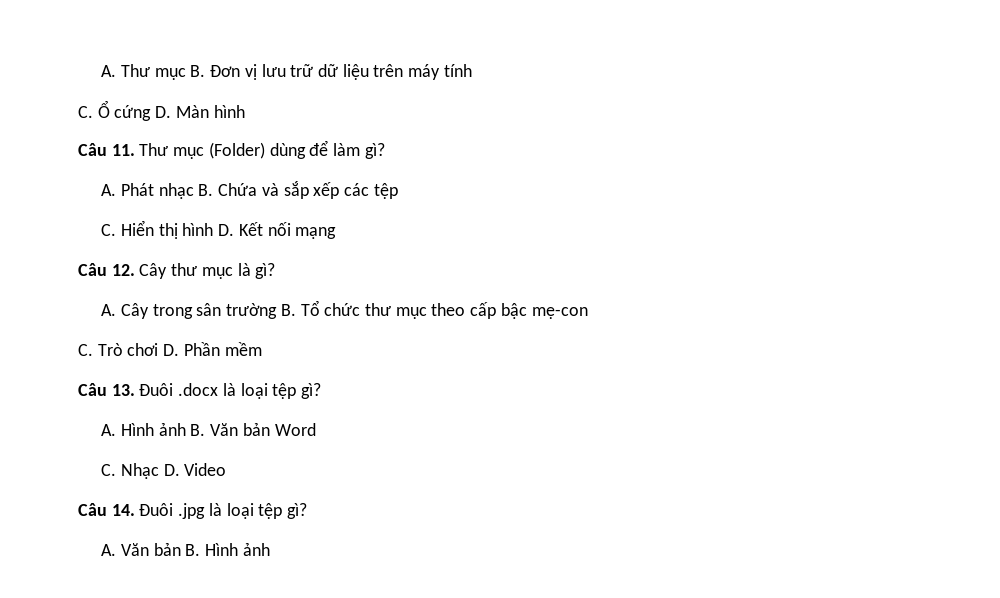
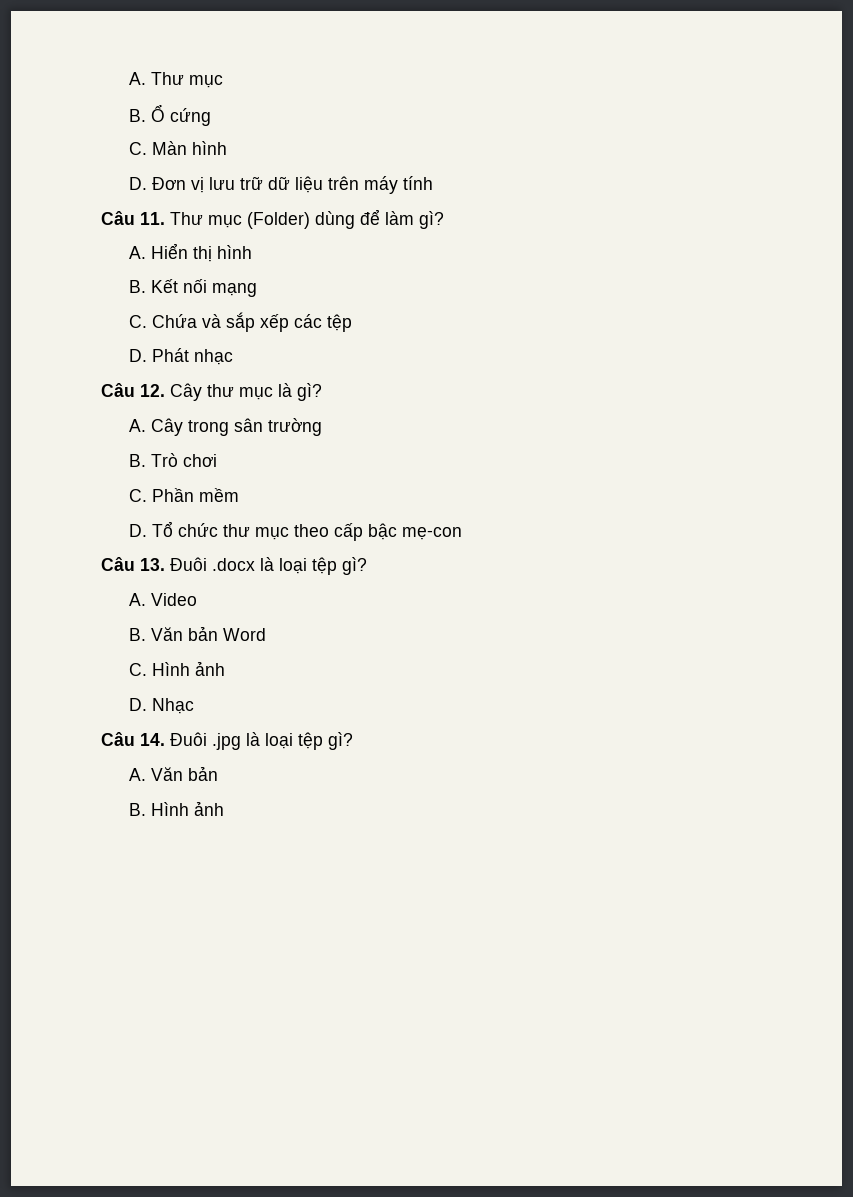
[190,65,206,77] B. -> [129,104,212,126] [129,141,228,155] [129,177,148,190] // B. Ổ cứng // C. Màn hình // D.
[78,100,245,121] // C. Ổ cứng D. Màn hình -> (434, 183) none
[120,183,214,199] Phát nhạc B. -> [151,243,253,262] [129,279,258,297] [129,315,148,328] Hiển thị hình // B. Kết nối mạng // C.
[101,220,337,239] C. Hiển thị hình D. Kết nối mạng -> [129,348,234,365] D. Phát nhạc
[280,304,296,316] B. -> [129,453,218,467] [129,488,240,502] [129,524,148,537] // B. Trò chơi // C. Phần mềm // D.
[78,342,262,356] // C. Trò chơi D. Phần mềm -> (463, 533) none
[120,423,186,436] Hình ảnh -> [151,593,198,606] Video //
(117, 470) none -> [152,661,226,676] [129,698,148,711] Hình ảnh // D.
[163,463,227,476] D. Video -> (195, 706) none
(181, 549) none -> (219, 773) //

